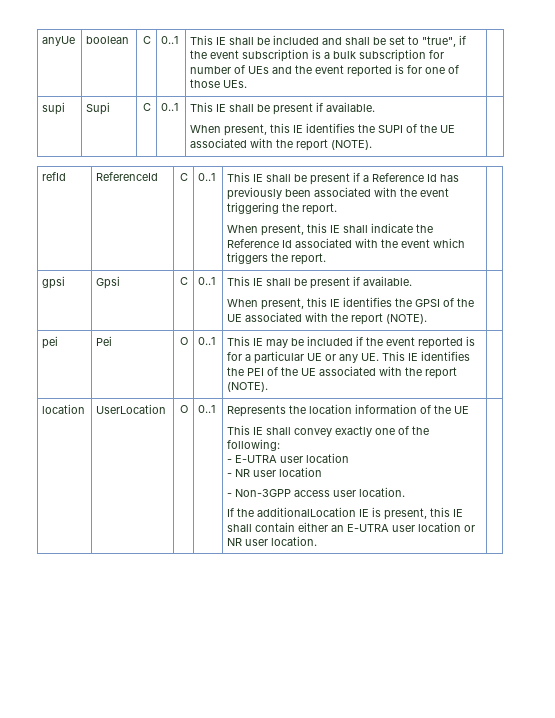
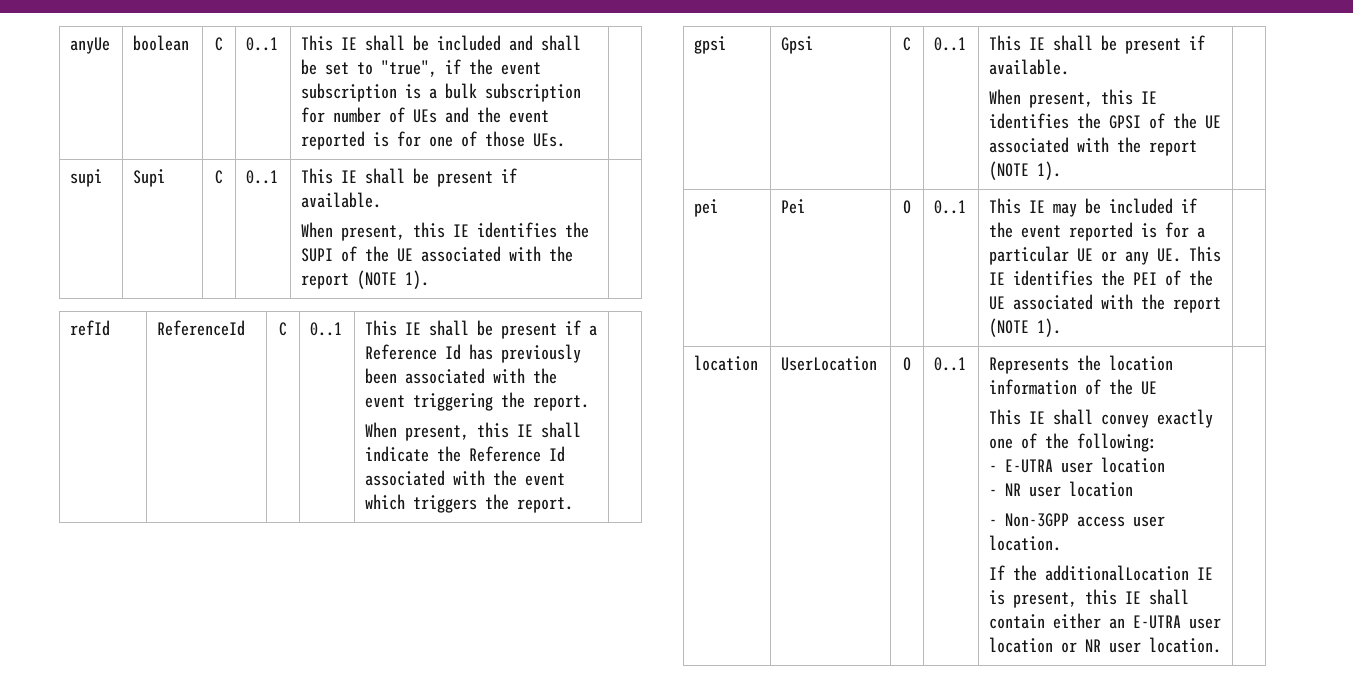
[331,140,373,150] (NOTE). -> [357,270,430,289] (NOTE 1).
[386,314,428,324] (NOTE). -> [989,161,1062,180] (NOTE 1).
[227,382,269,392] (NOTE). -> [989,318,1062,337] (NOTE 1).

